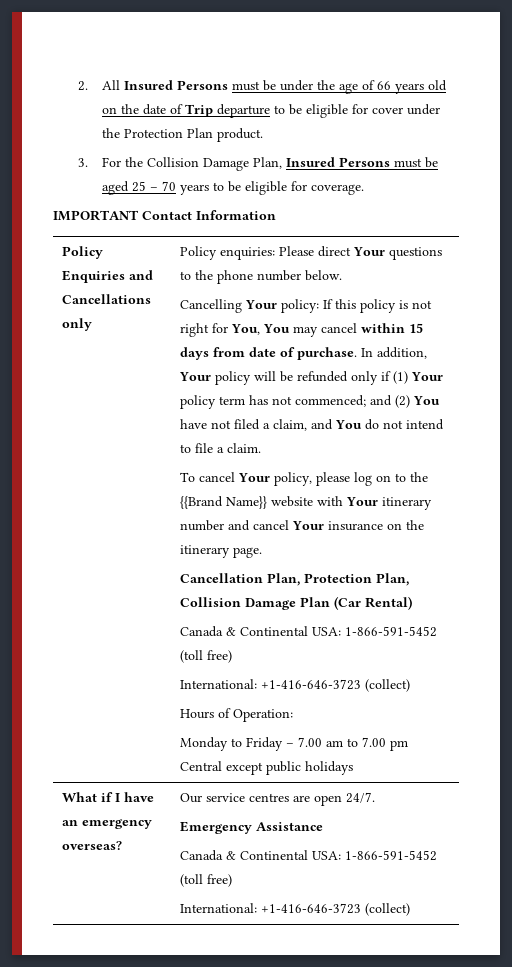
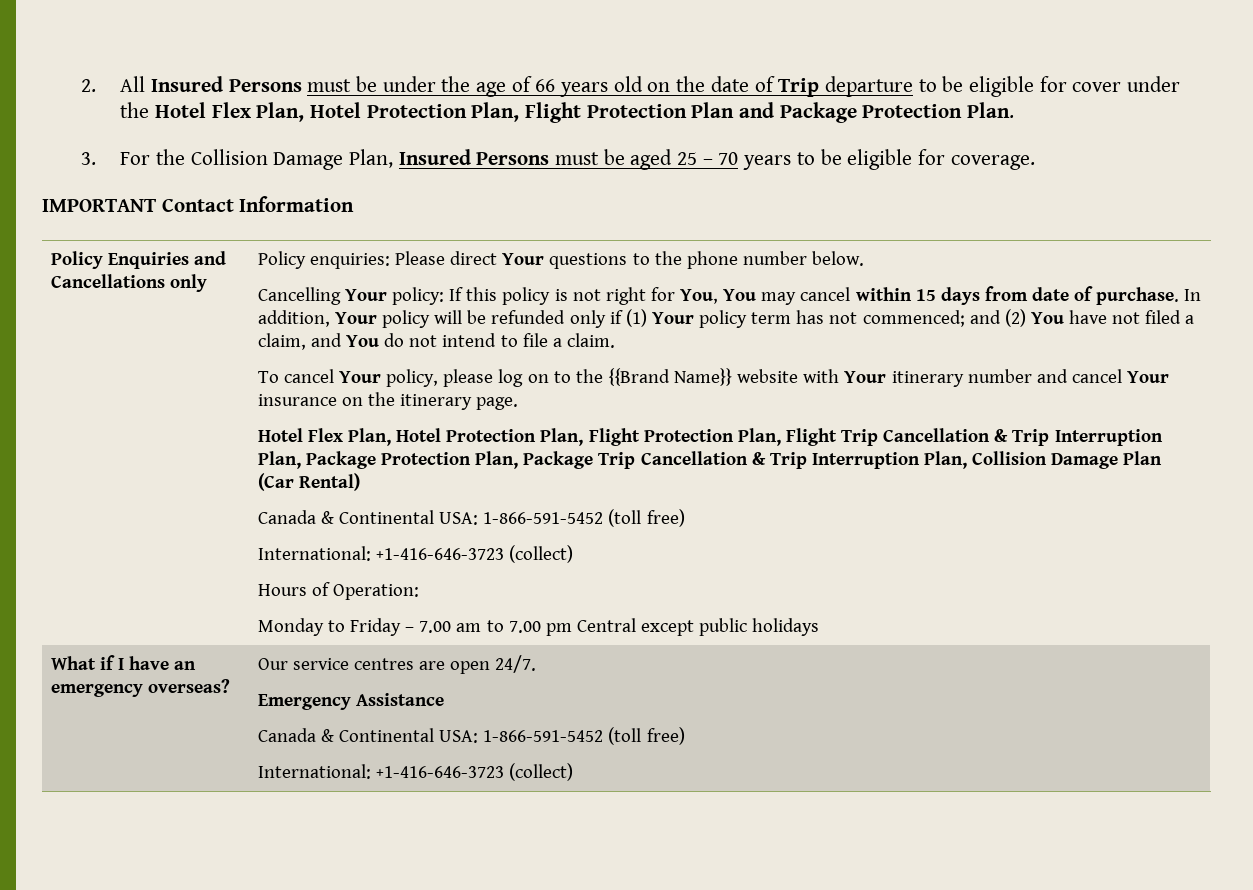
[123,128,263,142] Protection Plan product. -> [155,102,1015,123] Hotel Flex Plan, Hotel Protection Plan, Flight Protection Plan and Package Protection Plan.
[180,573,373,586] Cancellation Plan, Protection -> [257,428,1163,446] [257,451,920,469] Hotel Flex Plan, Hotel Protection Plan, Flight Protection Plan, Flight Trip Cancellation & Trip Interruption Plan, Package Protection Plan, Package Trip Cancellation & Trip Interruption

